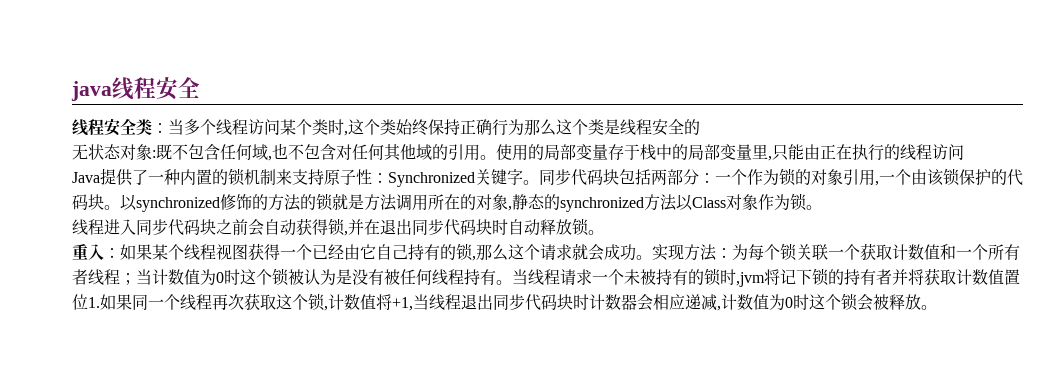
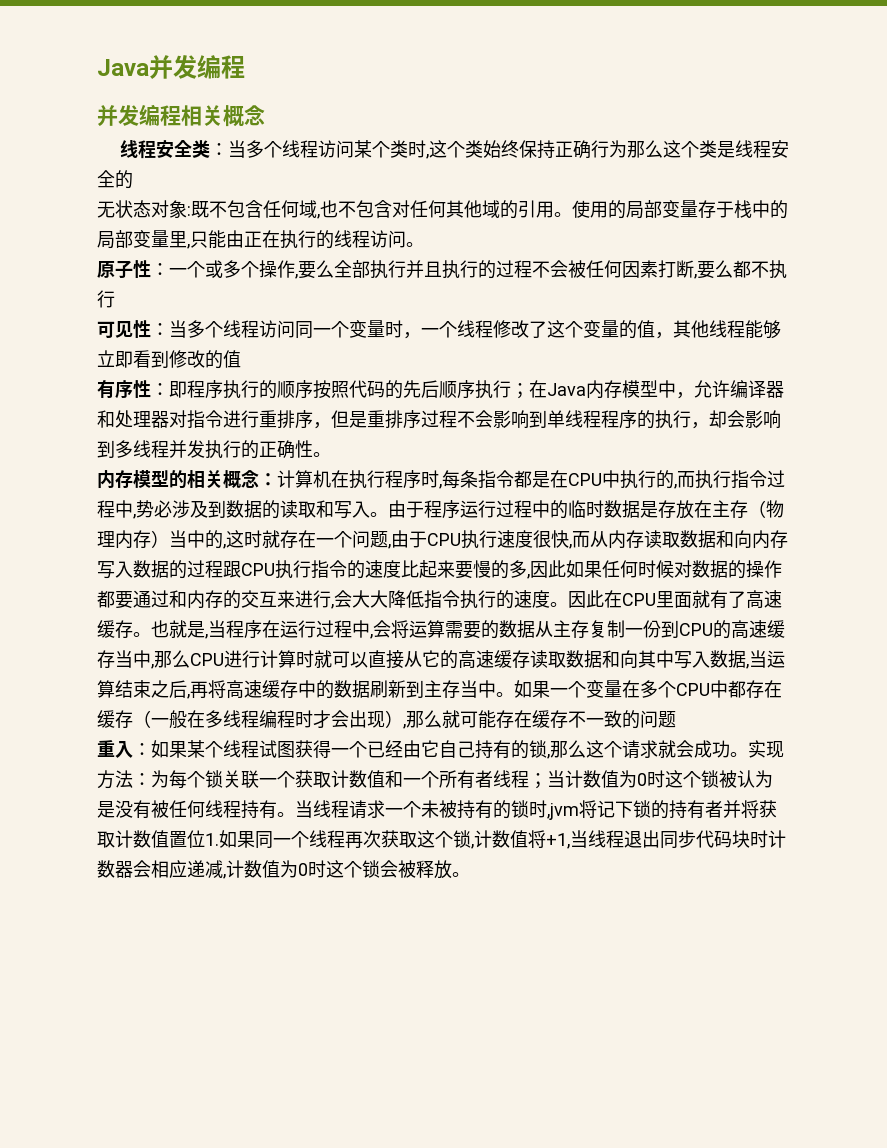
[71,77,200,101] java线程安全 -> [97,55,245,79] [97,104,265,127] Java并发编程 // 并发编程相关概念
[72,168,1023,187] [72,193,822,212] [72,218,604,236] // Java提供了一种内置的锁机制来支持原子性：Synchronized关键字。同步代码块包括两部分：一个作为锁的对象引用,一个由该锁保护的代码块。以synchronized修饰的方法的锁就是方法调用所在的对象,静态的synchronized方法以Class对象作为锁。 // 线程进入同步代码块之前会自动获得锁,并在退出同步代码块时自动释放锁。 -> [406,242,424,247] [97,260,787,279] [97,290,115,308] [97,320,781,339] [97,350,241,369] [97,380,784,399] [97,410,781,429] [97,440,331,459] [97,470,785,489] [97,500,784,519] [97,530,788,549] [97,560,782,579] [97,590,782,609] [97,620,785,639] [97,650,785,669] [97,680,782,699] [97,710,676,729] 。 // 原子性：一个或多个操作,要么全部执行并且执行的过程不会被任何因素打断,要么都不执行 // 可见性：当多个线程访问同一个变量时，一个线程修改了这个变量的值，其他线程能够立即看到修改的值 // 有序性：即程序执行的顺序按照代码的先后顺序执行；在Java内存模型中，允许编译器和处理器对指令进行重排序，但是重排序过程不会影响到单线程程序的执行，却会影响到多线程并发执行的正确性。 // 内存模型的相关概念：计算机在执行程序时,每条指令都是在CPU中执行的,而执行指令过程中,势必涉及到数据的读取和写入。由于程序运行过程中的临时数据是存放在主存（物理内存）当中的,这时就存在一个问题,由于CPU执行速度很快,而从内存读取数据和向内存写入数据的过程跟CPU执行指令的速度比起来要慢的多,因此如果任何时候对数据的操作都要通过和内存的交互来进行,会大大降低指令执行的速度。因此在CPU里面就有了高速缓存。也就是,当程序在运行过程中,会将运算需要的数据从主存复制一份到CPU的高速缓存当中,那么CPU进行计算时就可以直接从它的高速缓存读取数据和向其中写入数据,当运算结束之后,再将高速缓存中的数据刷新到主存当中。如果一个变量在多个CPU中都存在缓存（一般在多线程编程时才会出现）,那么就可能存在缓存不一致的问题
[216,244,232,260] 视 -> [259,740,277,758] 试

